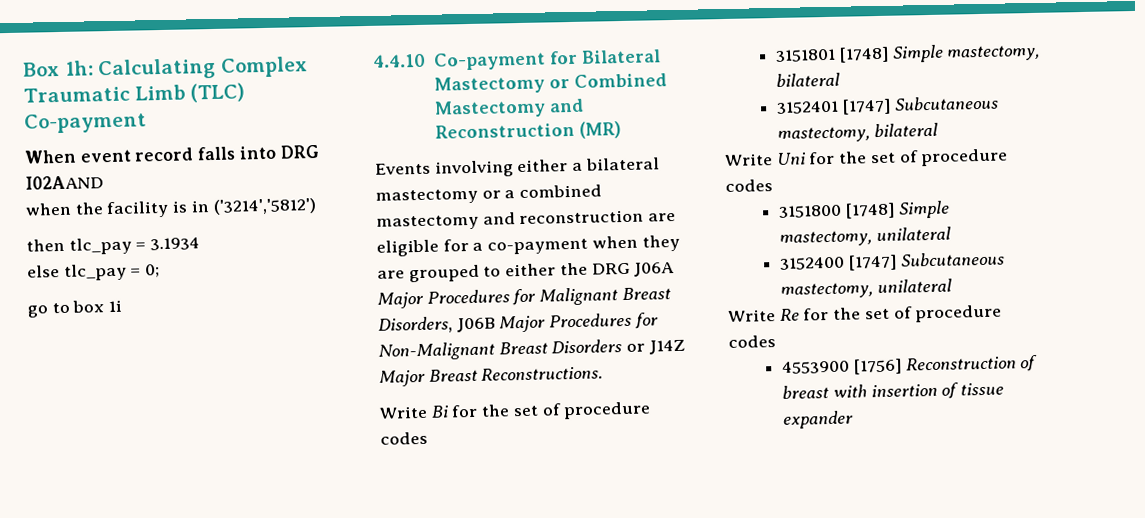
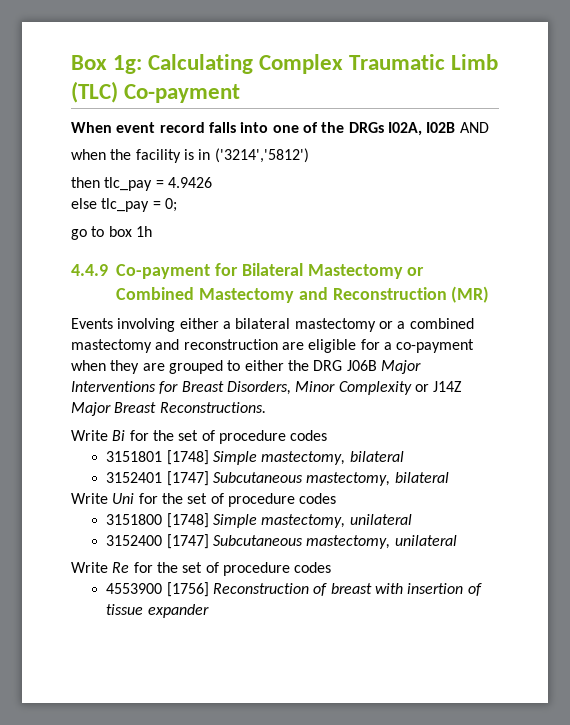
[64,60,94,76] 1h: -> [113,55,143,74] 1g:
[279,144,319,159] [25,175,104,190] DRG I02AAND -> [272,122,489,136] one of the DRGs I02A, I02B AND
[150,237,201,251] 3.1934 -> [167,177,212,188] 4.9426
[108,299,123,313] [372,53,426,68] 1i // 4.4.10 -> [135,226,152,237] [71,264,108,276] 1h // 4.4.9
[634,261,676,277] [377,287,671,309] [378,312,659,334] [378,339,623,361] J06A Major Procedures for Malignant Breast Disorders, J06B Major Procedures for Non-Malignant Breast Disorders -> [346,360,421,374] [71,381,412,395] J06B Major Interventions for Breast Disorders, Minor Complexity

